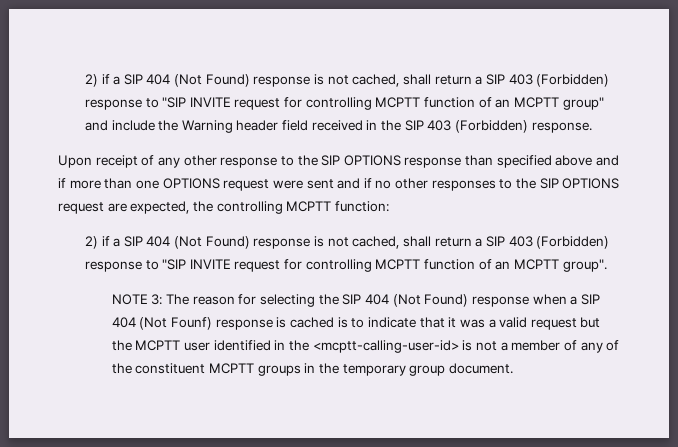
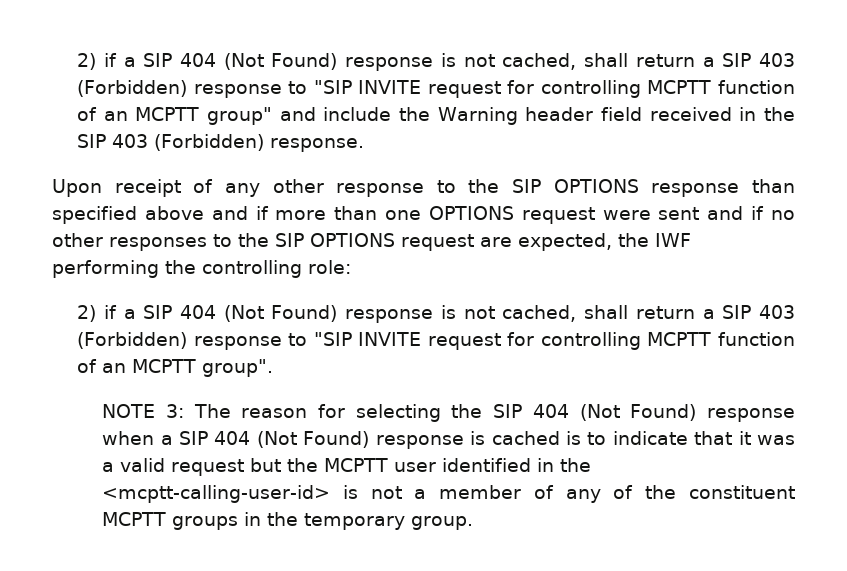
[216,201,389,214] controlling MCPTT function: -> [655,233,691,247] [52,260,351,278] IWF performing the controlling role:
[171,317,213,330] Founf) -> [303,431,370,448] Found)
[409,363,513,376] group document. -> [411,516,474,530] group.

